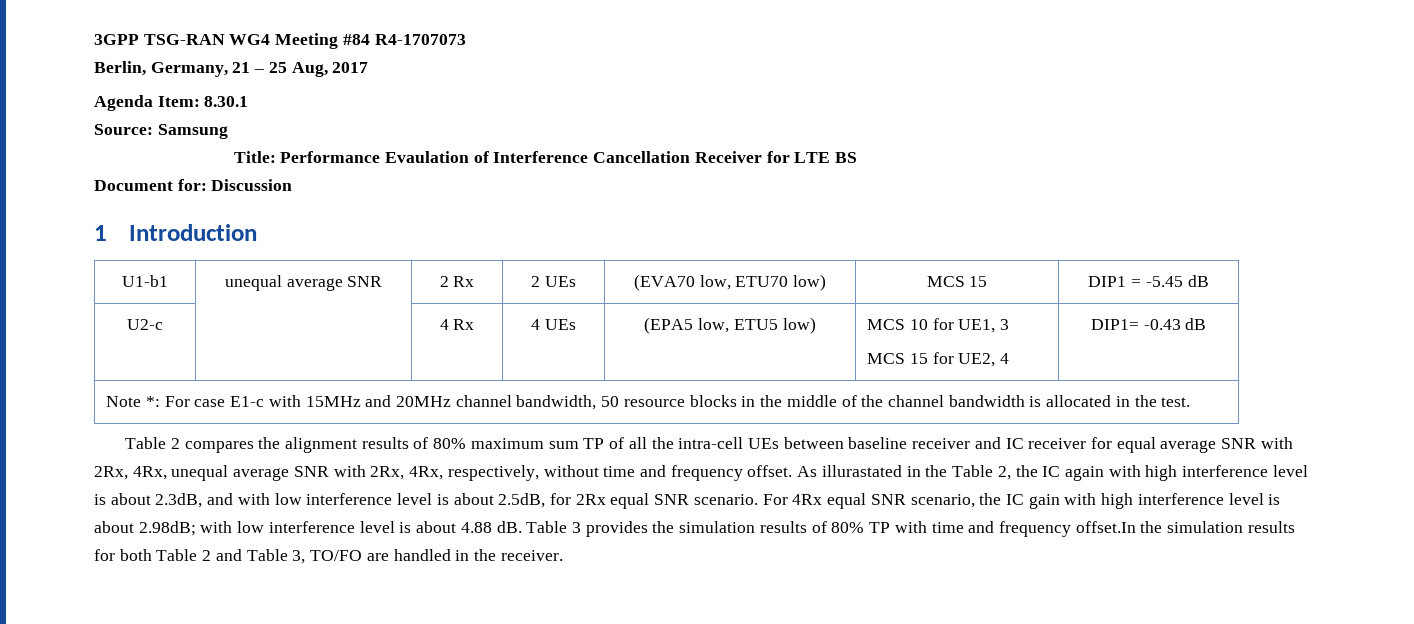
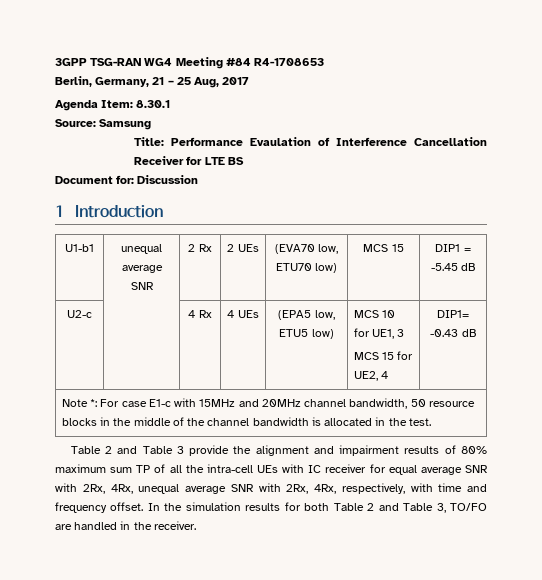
[374,34,466,45] R4-1707073 -> [254,58,325,66] R4-1708653
[184,437,357,453] compares the alignment -> [117,445,400,456] and Table 3 provide the alignment and impairment
[783,437,1001,449] between baseline receiver and -> [282,464,305,473] with
[543,465,599,477] without -> [410,483,433,492] with
[797,465,1308,481] [94,493,1281,509] [94,521,1136,537] As illurastated in the Table 2, the IC again with high interference level is about 2.3dB, and with low interference level is about 2.5dB, for 2Rx equal SNR scenario. For 4Rx equal SNR scenario, the IC gain with high interference level is about 2.98dB; with low interference level is about 4.88 dB. Table 3 provides the simulation results of 80% TP with time and frequency offset.In -> [147,503,160,511] In

